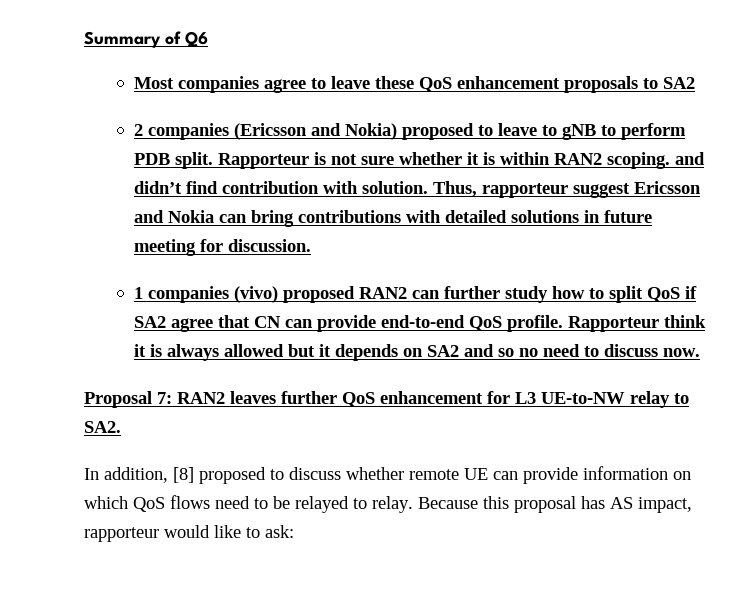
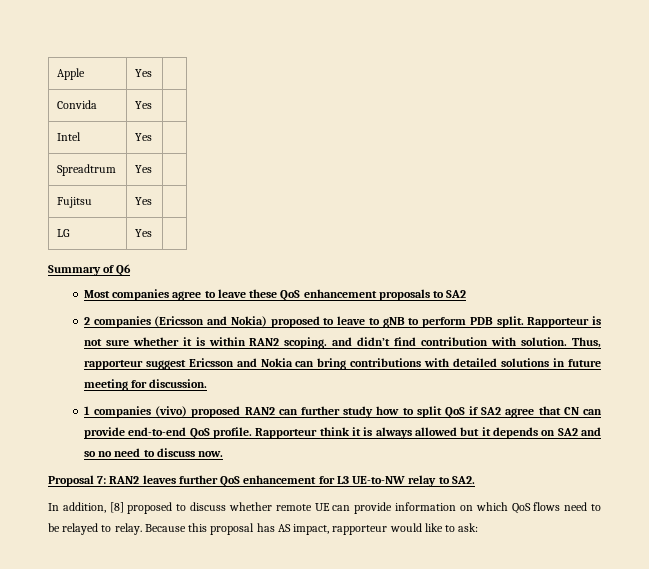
(84, 39) none -> [57,68,86,80] [135,69,153,77] [57,100,98,109] [135,101,153,109] [57,132,82,141] [135,133,153,141] [57,164,117,176] [135,165,153,173] [57,197,93,208] [135,197,153,205] [57,229,71,237] [135,229,153,237] Apple | Yes | // Convida | Yes | // Intel | Yes | // Spreadtrum | Yes | // Fujitsu | Yes | // LG | Yes | //

